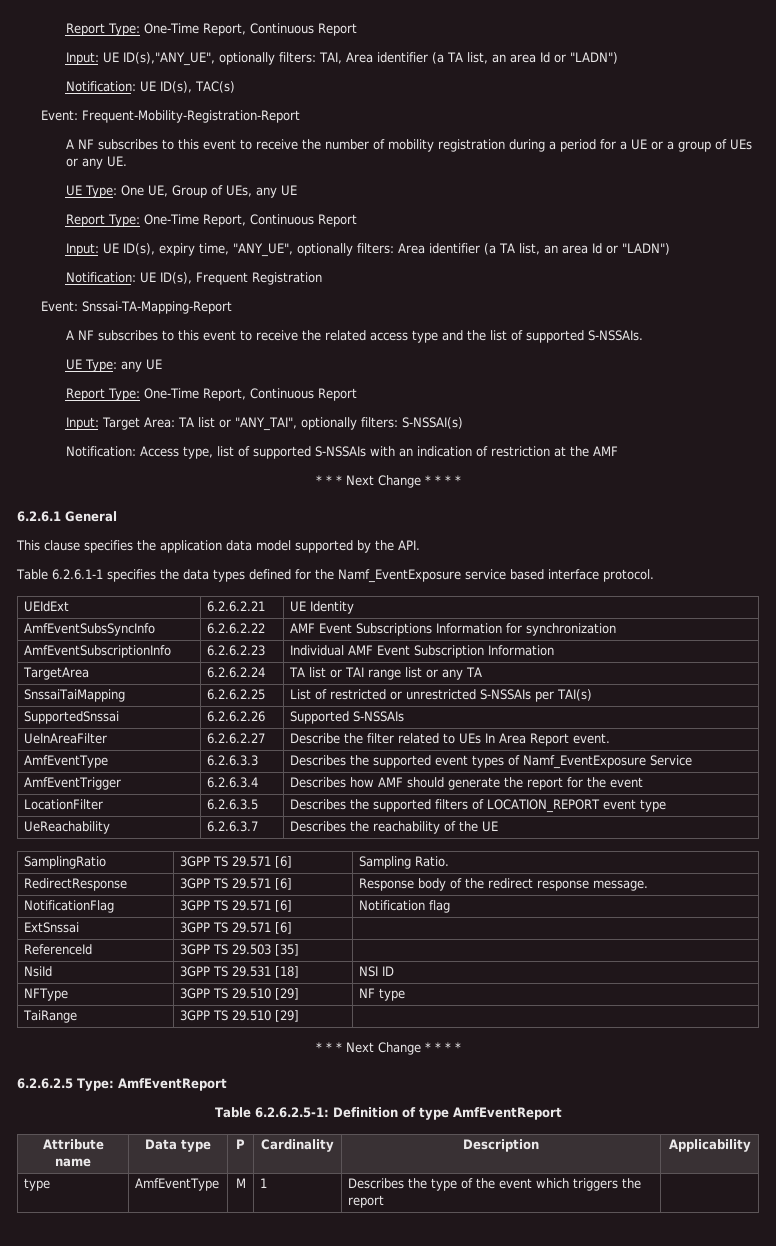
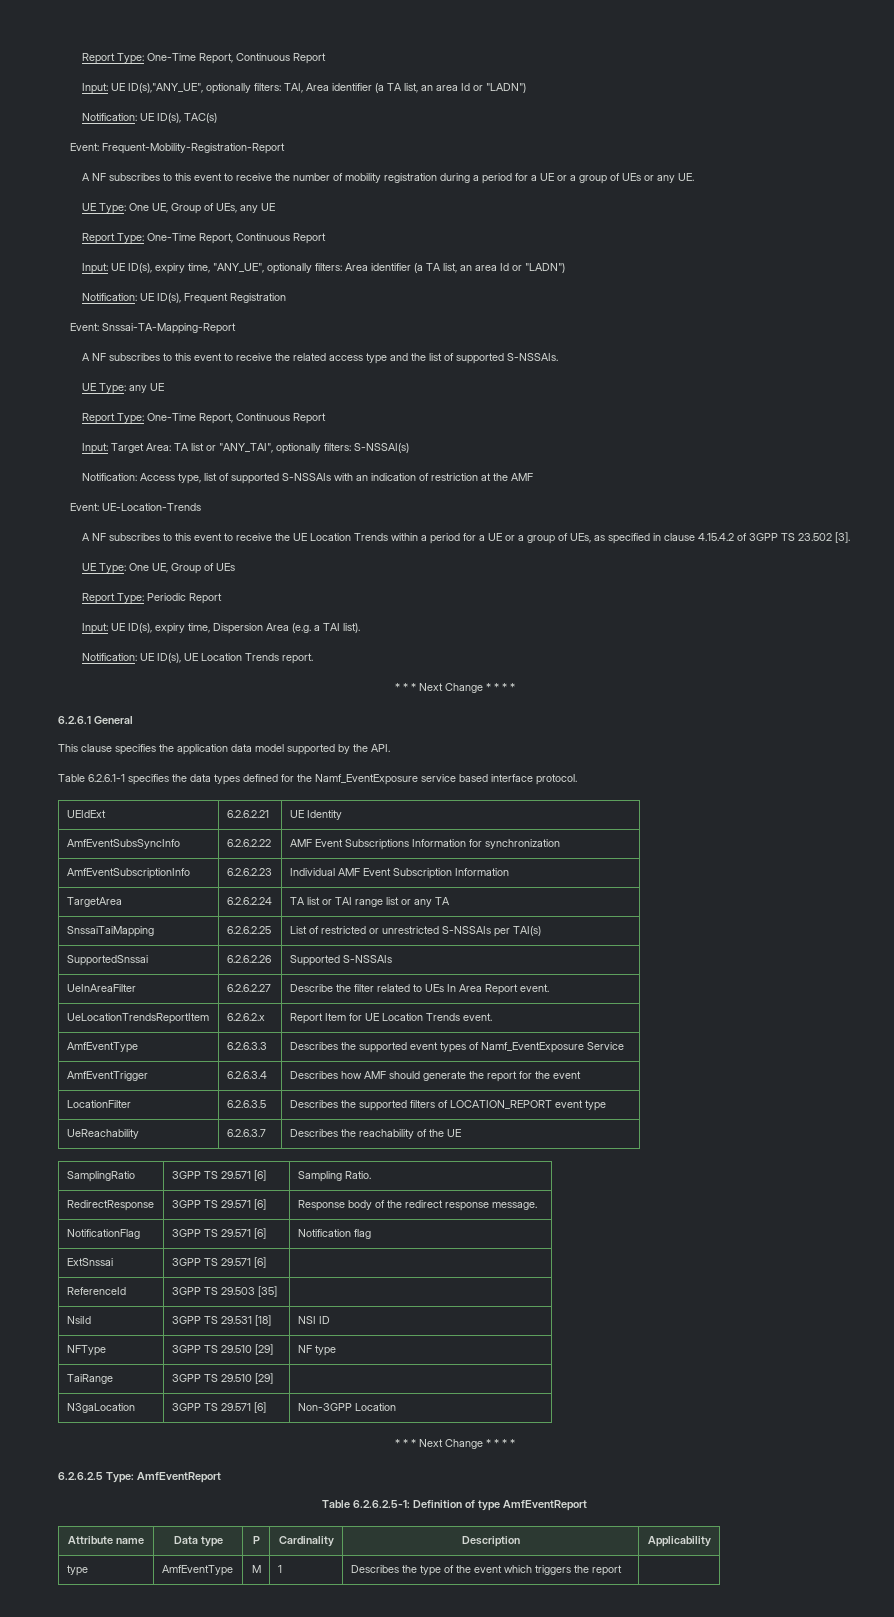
(618, 451) none -> [70,503,202,511] [82,532,851,544] [82,563,236,574] [82,593,223,604] [82,623,361,634] [82,653,314,664] // Event: UE-Location-Trends // A NF subscribes to this event to receive the UE Location Trends within a period for a UE or a group of UEs, as specified in clause 4.15.4.2 of 3GPP TS 23.502 [3]. // UE Type: One UE, Group of UEs // Report Type: Periodic Report // Input: UE ID(s), expiry time, Dispersion Area (e.g. a TAI list). // Notification: UE ID(s), UE Location Trends report.
(611, 738) none -> [66,1013,209,1024] [226,1013,265,1021] [289,1013,492,1024] // UeLocationTrendsReportItem | 6.2.6.2.x | Report Item for UE Location Trends event.
(300, 1016) none -> [66,1403,135,1413] [171,1402,266,1413] [297,1403,396,1411] // N3gaLocation | 3GPP TS 29.571 [6] | Non-3GPP Location

